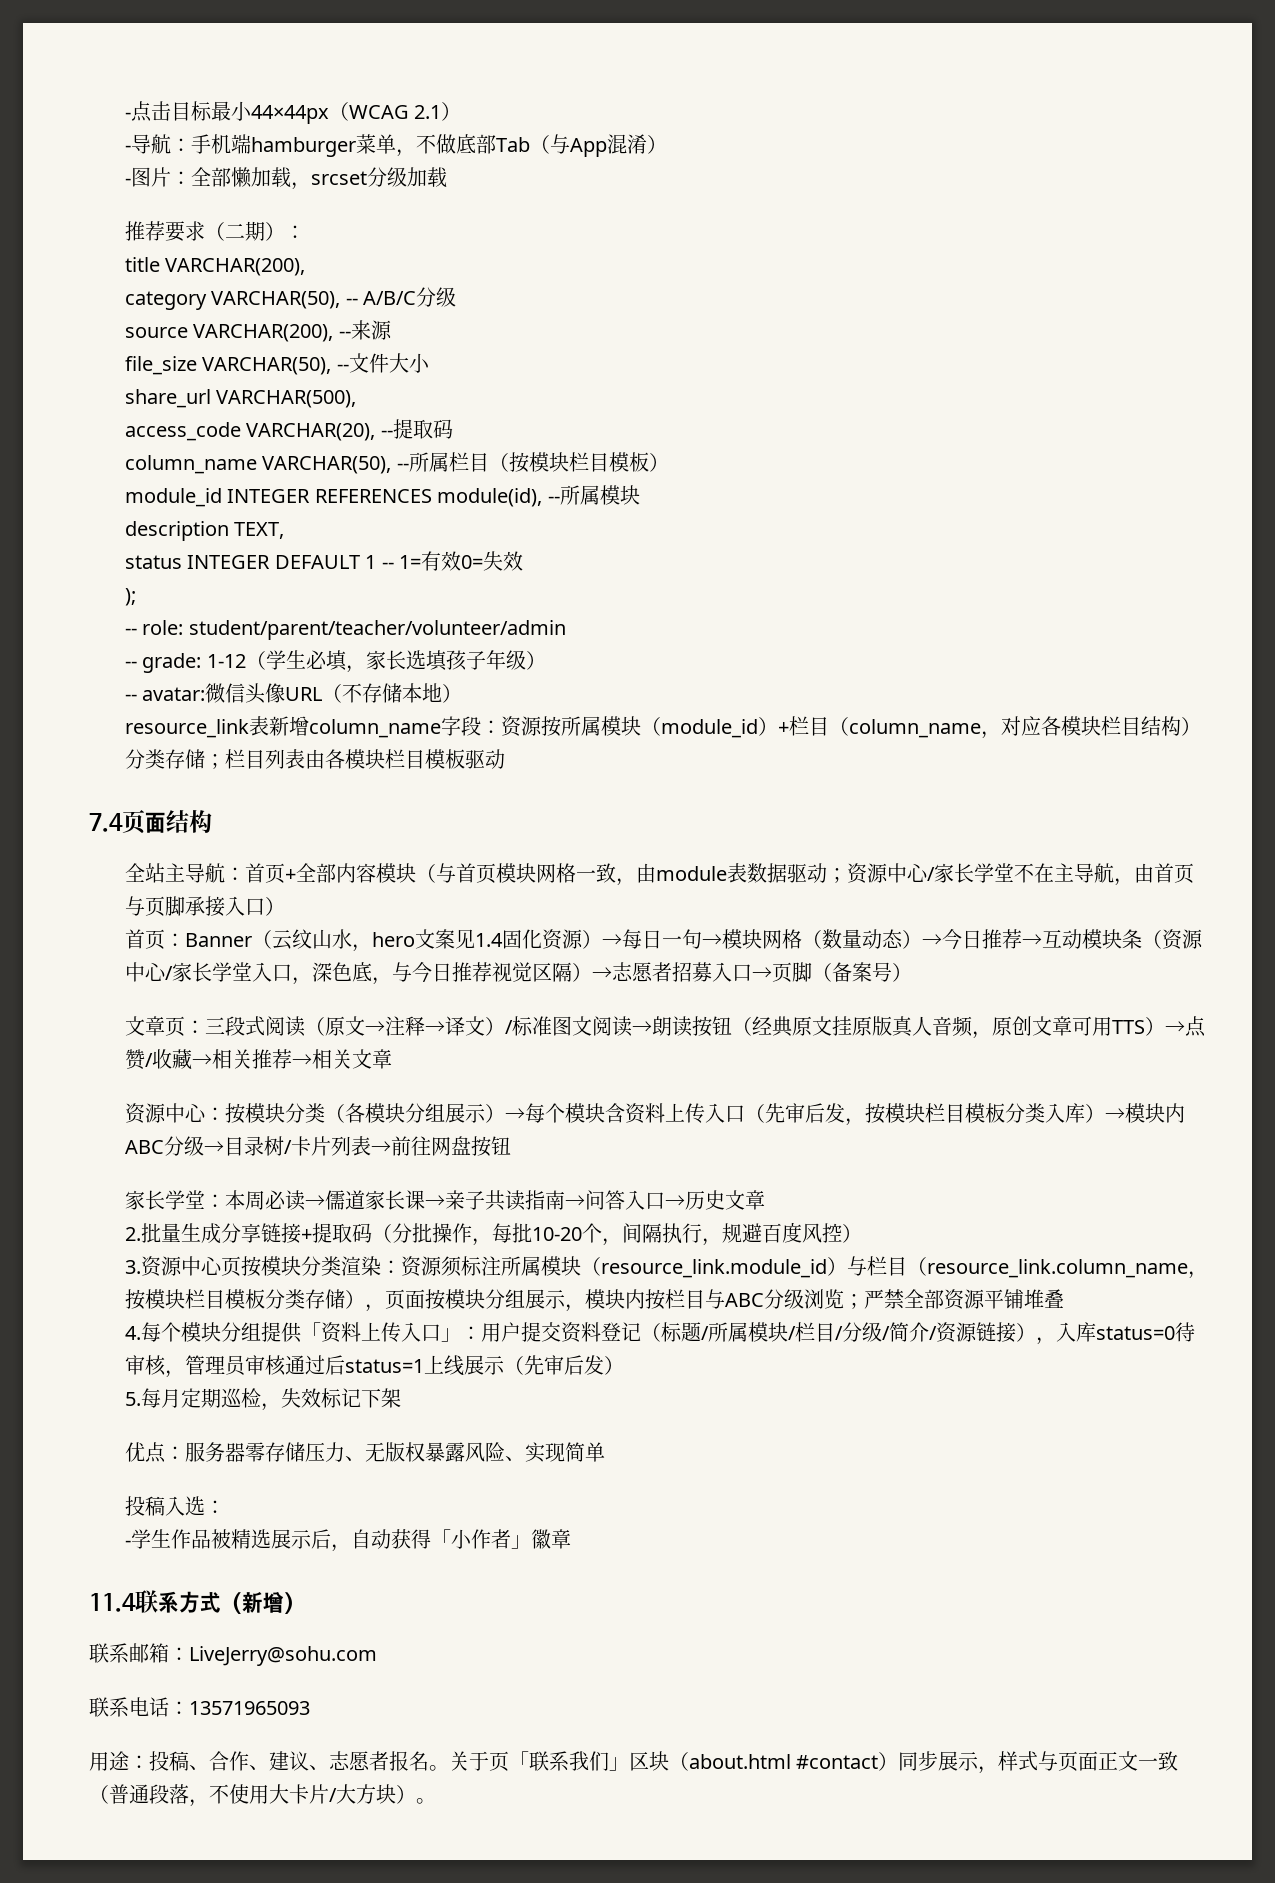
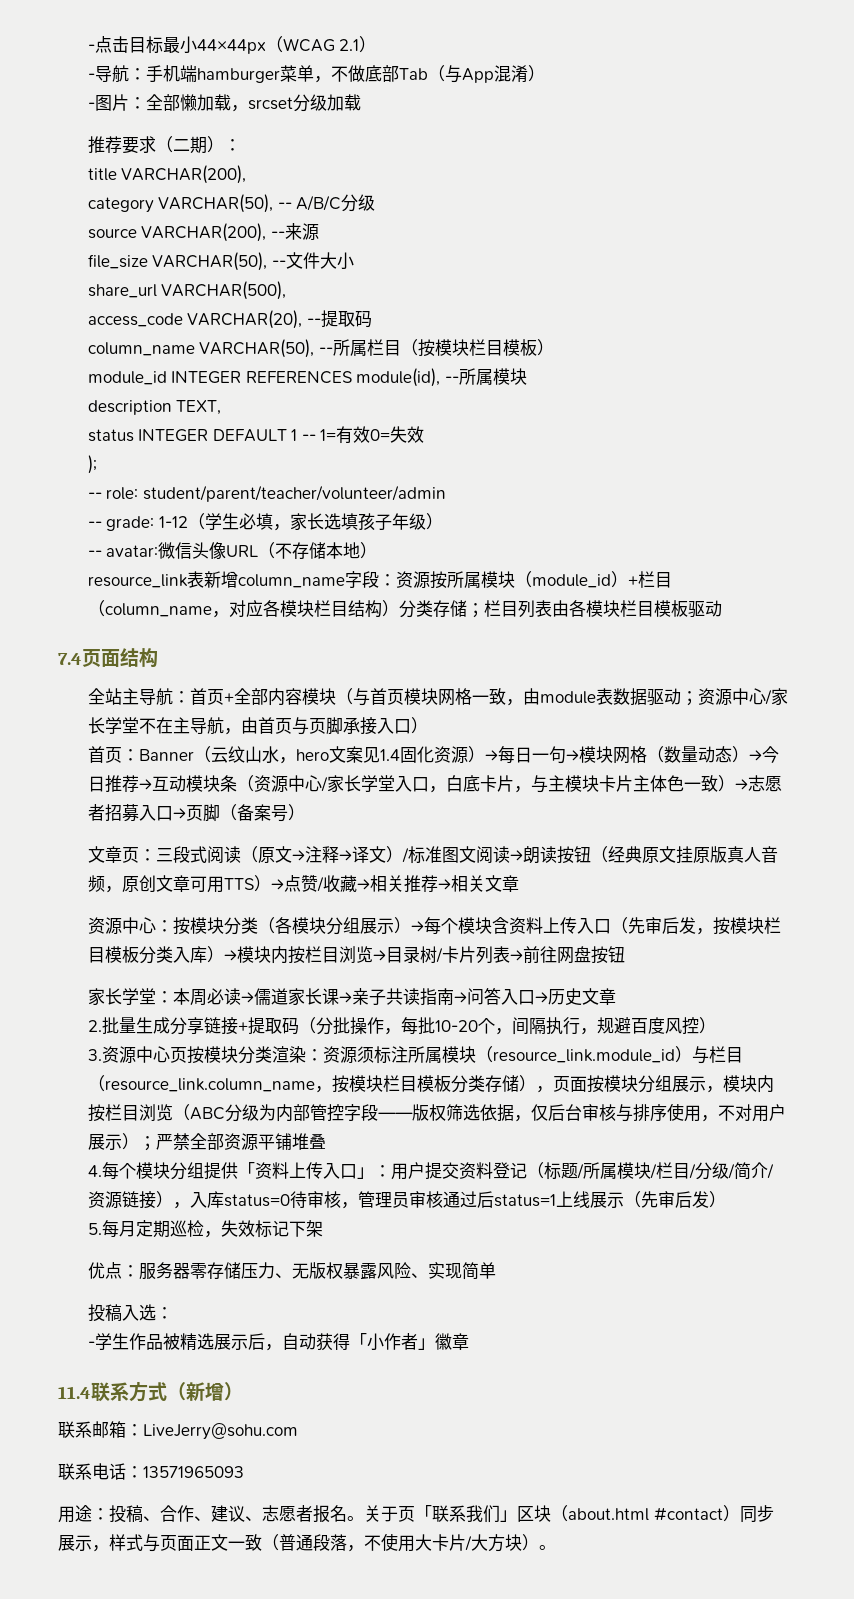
[312,962,573,985] 深色底，与今日推荐视觉区隔 -> [445,775,718,793] 白底卡片，与主模块卡片主体色一致
[125,1136,205,1156] ABC分级 -> [287,946,373,964] 按栏目浏览
[705,1289,845,1309] 与ABC分级浏览 -> [138,1103,786,1122] [87,1133,139,1150] 浏览（ABC分级为内部管控字段——版权筛选依据，仅后台审核与排序使用，不对用户展示）

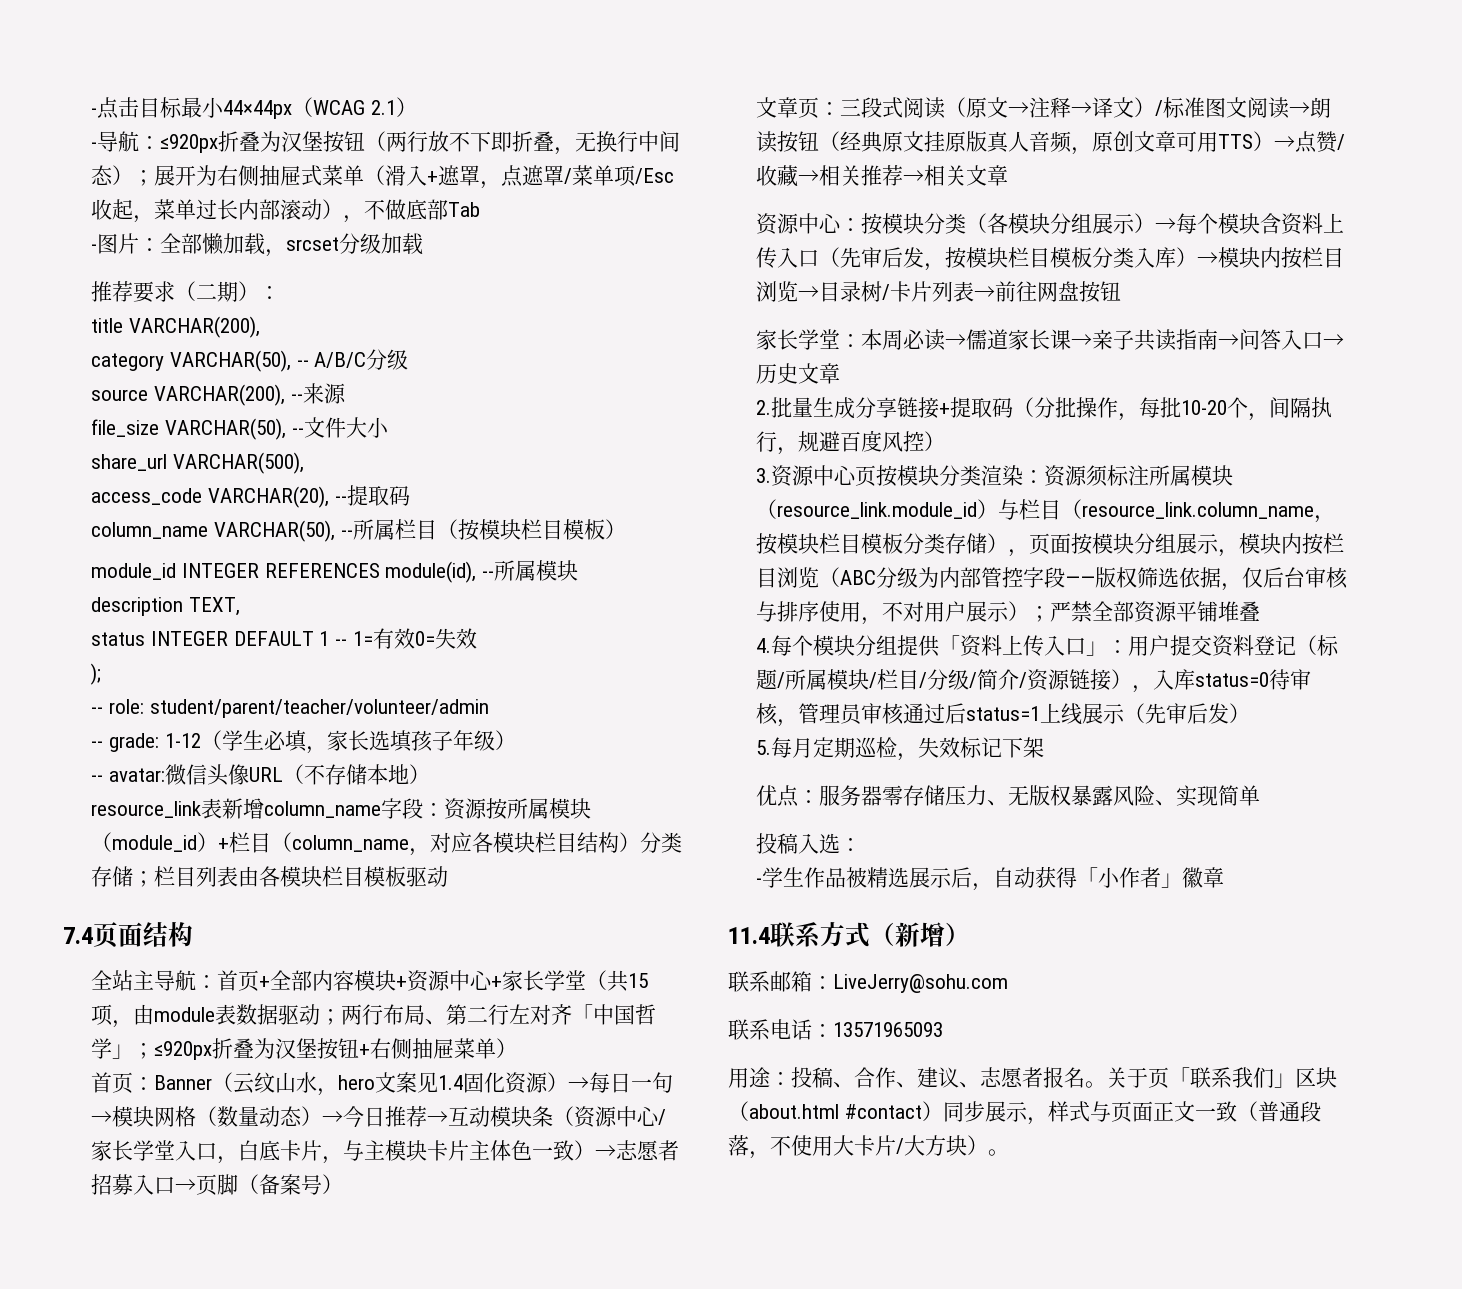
[145,65,314,83] 手机端hamburger菜单 -> [160,131,681,155] [91,165,675,189] [91,199,344,223] ≤920px折叠为汉堡按钮（两行放不下即折叠，无换行中间态）；展开为右侧抽屉式菜单（滑入+遮罩，点遮罩/菜单项/Esc收起，菜单过长内部滚动）
[427,65,545,83] （与App混淆） -> (481, 209) none
[335,688,506,706] （与首页模块网格一致 -> [396,970,649,992] [91,1004,114,1026] +资源中心+家长学堂（共15项
[697,688,788,706] [87,717,411,735] 资源中心/家长学堂不在主导航，由首页与页脚承接入口 -> [341,1004,657,1025] [91,1038,497,1060] 两行布局、第二行左对齐「中国哲学」；≤920px折叠为汉堡按钮+右侧抽屉菜单

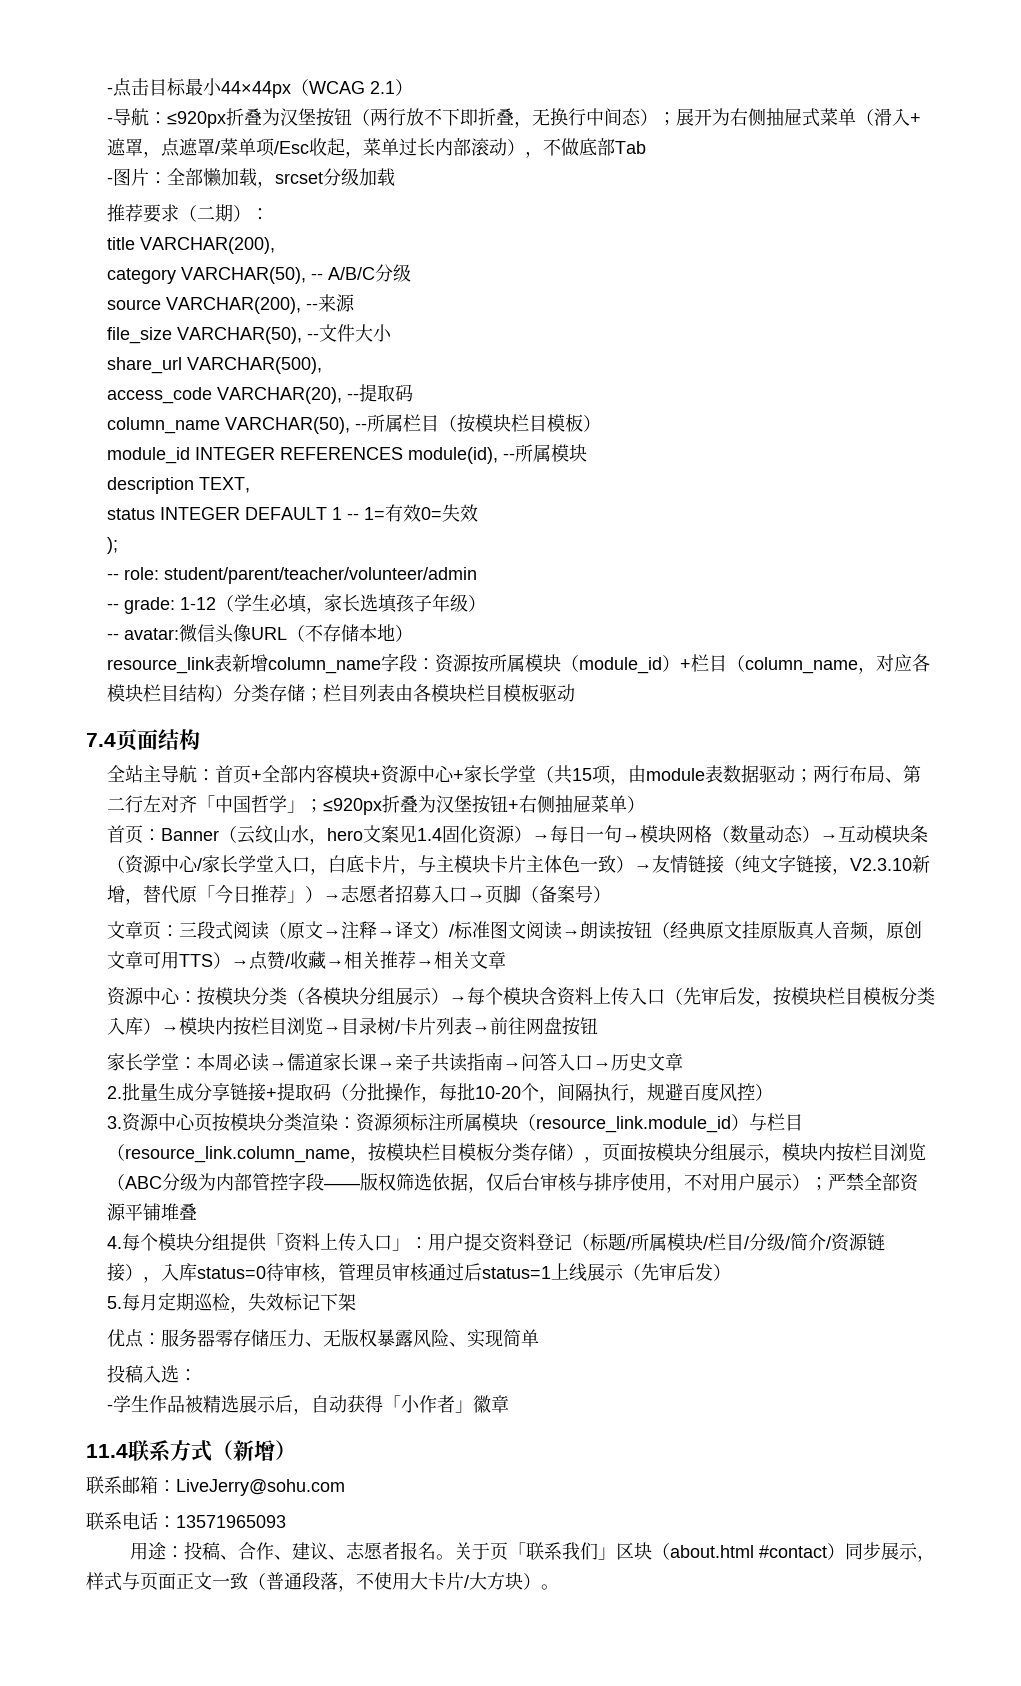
[343,1106,449,1128] 今日推荐→ -> (838, 837) none
(617, 1151) none -> [651,854,930,875] [106,885,341,905] 友情链接（纯文字链接，V2.3.10新增，替代原「今日推荐」）→

